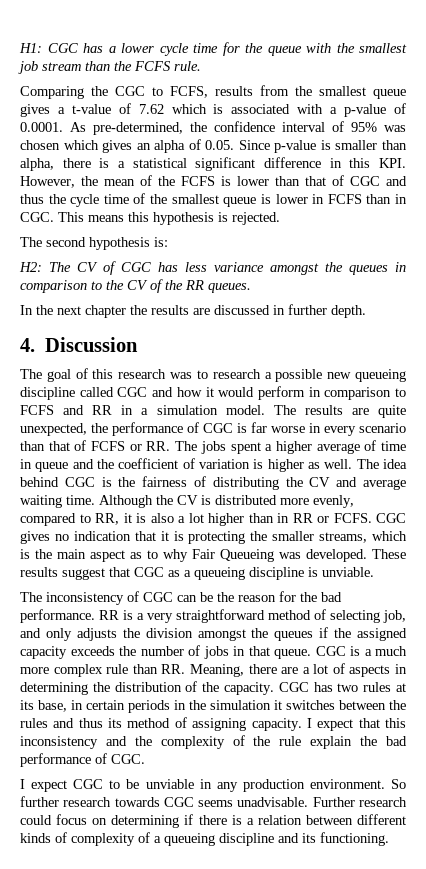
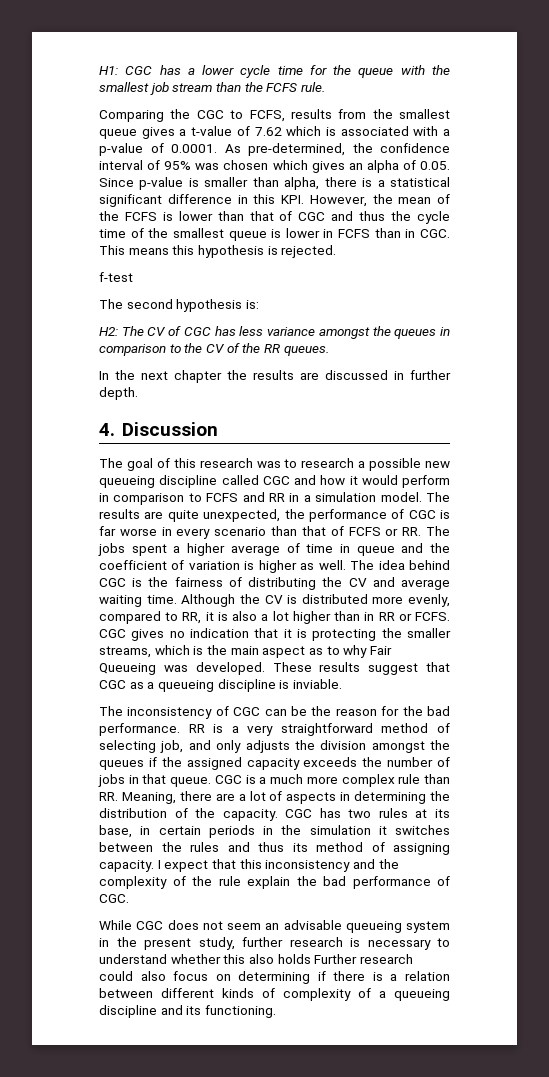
(280, 218) none -> [99,272,133,282] // f-test
[322,567,374,577] unviable. -> [292,679,342,689] inviable.
[20,779,406,792] [20,796,309,807] I expect CGC to be unviable in any production environment. So further research towards CGC seems unadvisable. -> [99,920,450,933] [99,937,450,950] [99,954,311,964] While CGC does not seem an advisable queueing system in the present study, further research is necessary to understand whether this also holds
(52, 820) none -> [140,971,166,981] also

